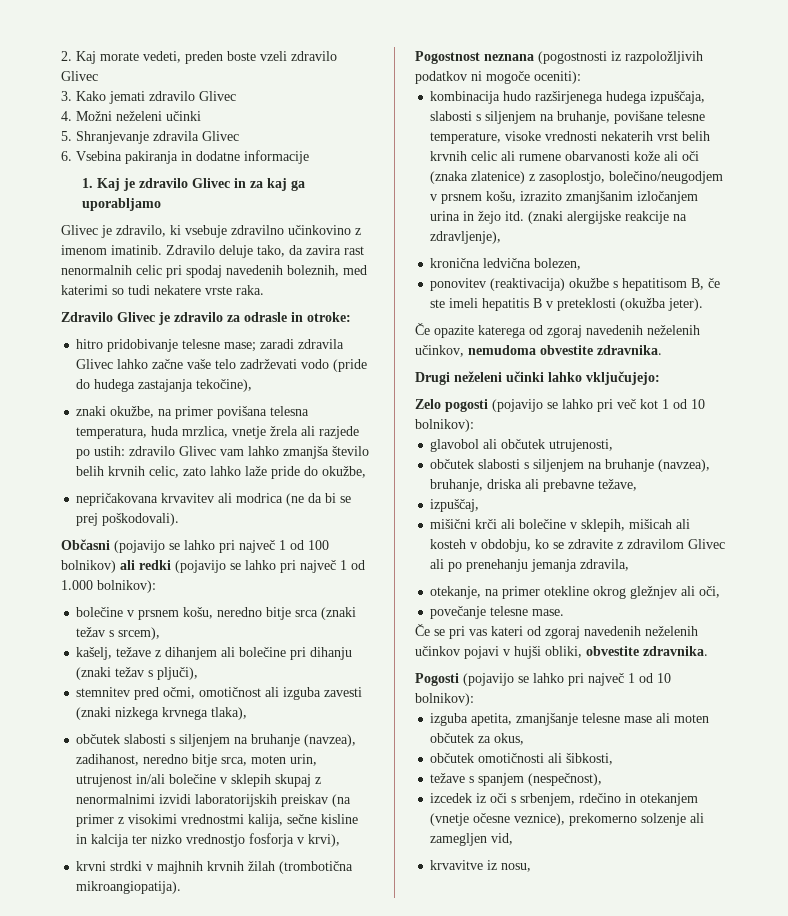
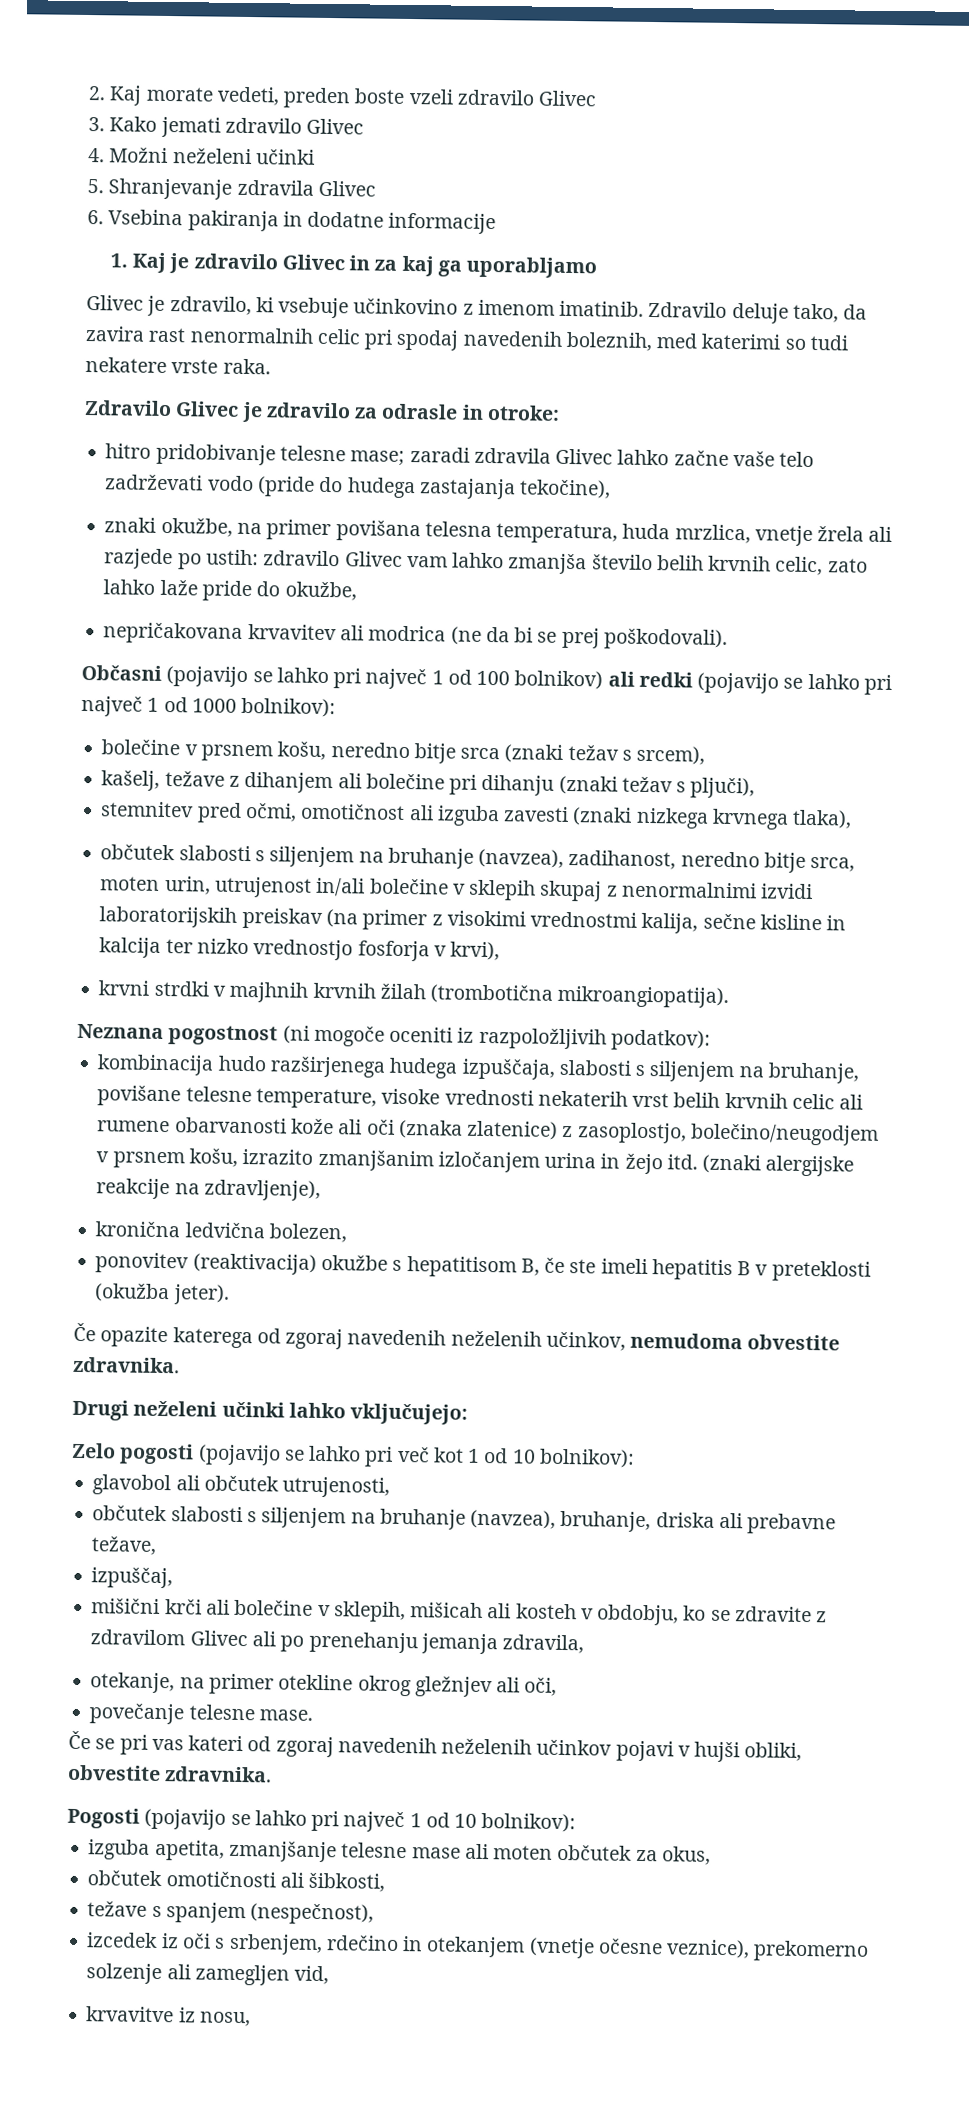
[231,225,284,235] zdravilno -> (350, 308) none
[61,580,93,590] 1.000 -> [191,698,237,713] 1000
[415,51,703,64] [415,71,581,84] Pogostnost neznana (pogostnosti iz razpoložljivih podatkov ni mogoče oceniti): -> [77,1023,711,1051] Neznana pogostnost (ni mogoče oceniti iz razpoložljivih podatkov):

